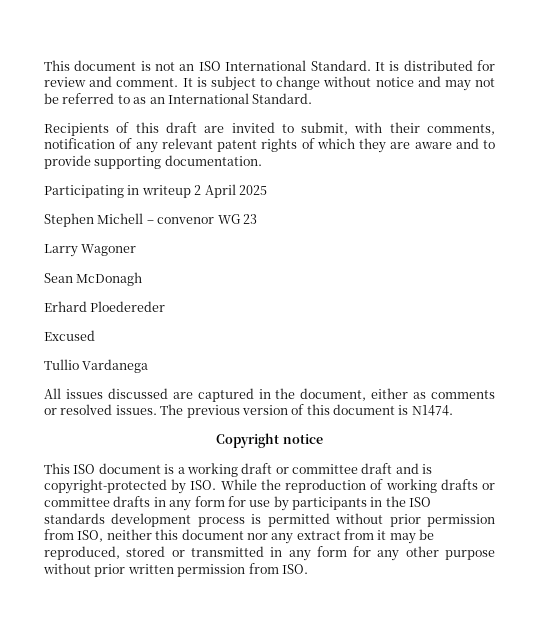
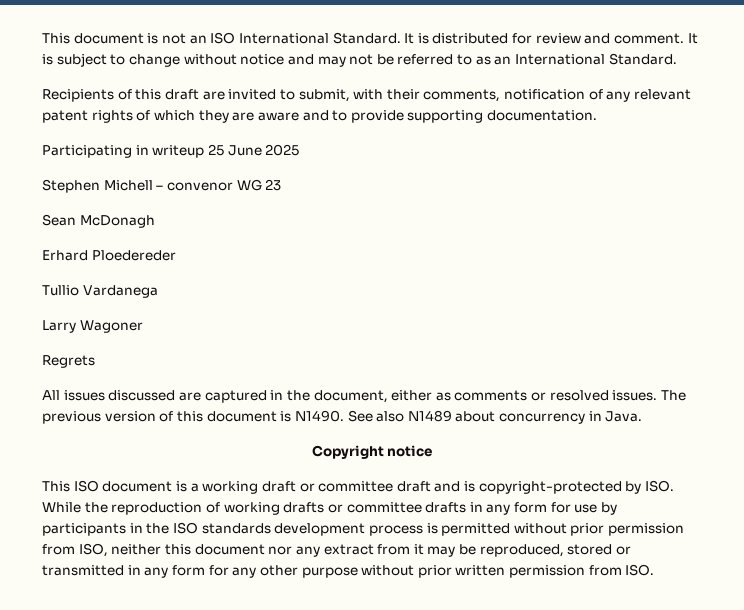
[194,184,236,198] 2 April -> [207,144,262,156] 25 June
[44,244,137,257] // Larry Wagoner -> (282, 185) none
[44,330,95,341] // Excused -> (176, 255) none
(149, 366) none -> [42,320,143,333] [42,355,95,368] // Larry Wagoner // Regrets
[411,405,453,416] N1474. -> [294,410,643,424] N1490. See also N1489 about concurrency in Java.

